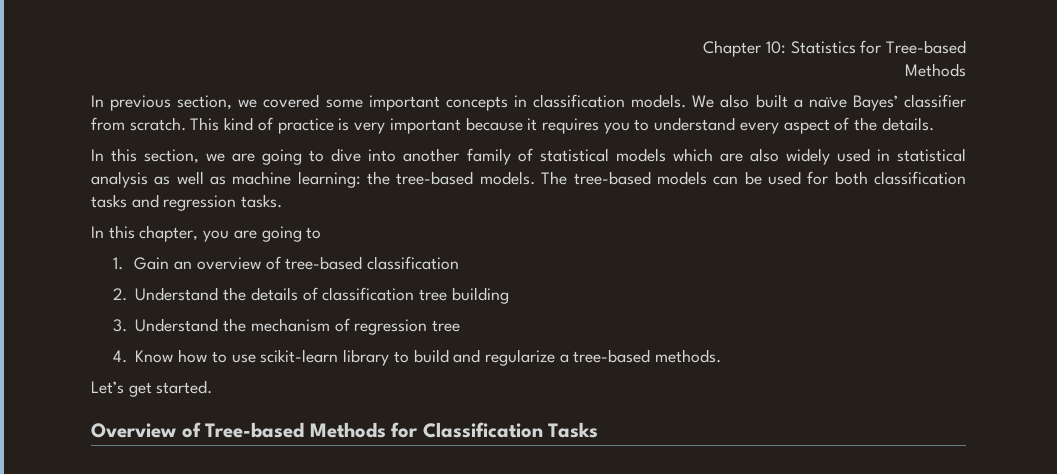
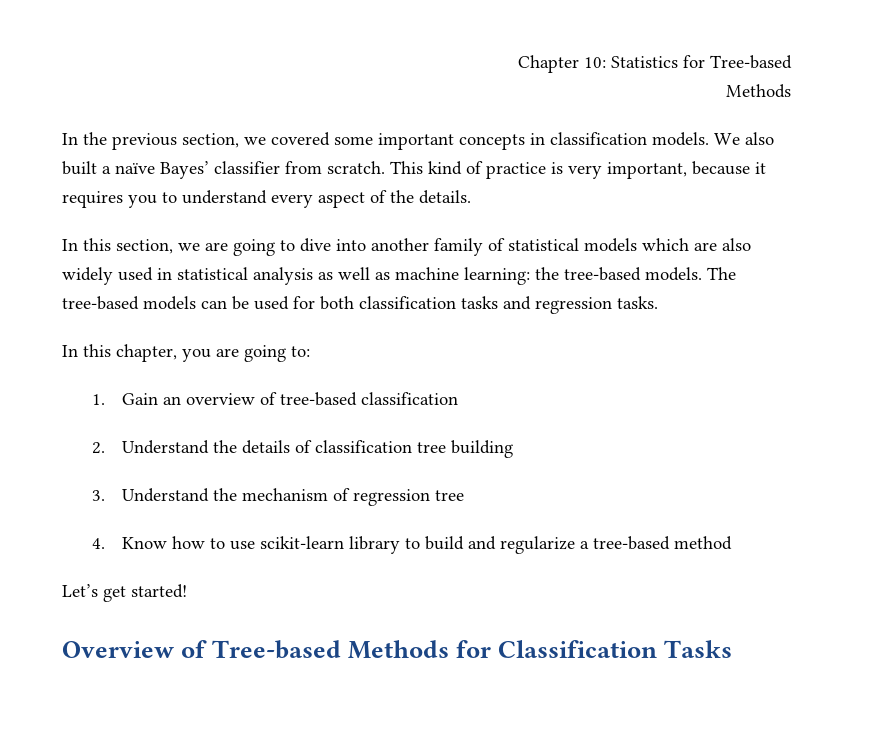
(104, 101) none -> [83,132,107,145] the
[389,118,461,134] important -> [607,162,687,179] important,
[306,227,322,239] to -> [291,346,310,357] to:
[655,349,722,363] methods. -> [674,536,733,550] method
[156,380,213,394] started. -> [131,584,187,598] started!

